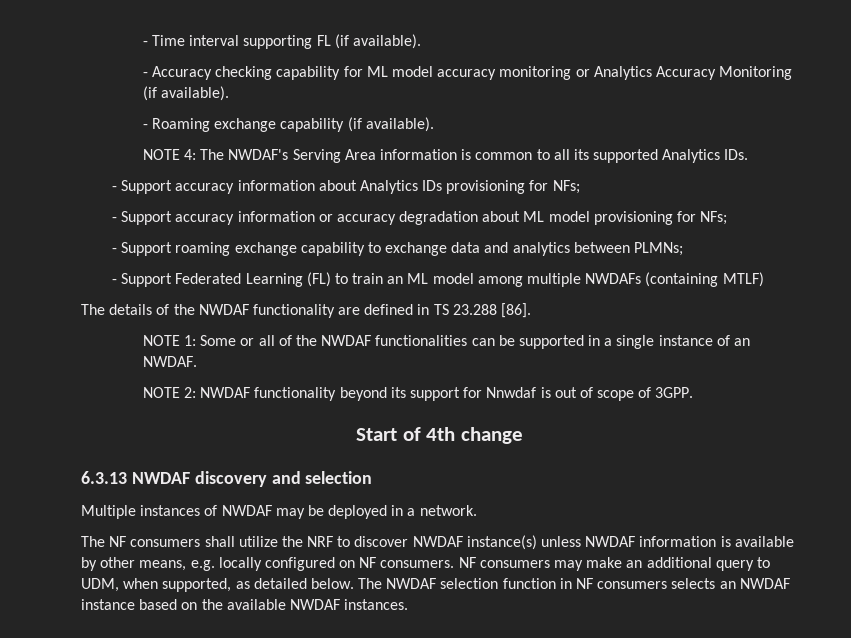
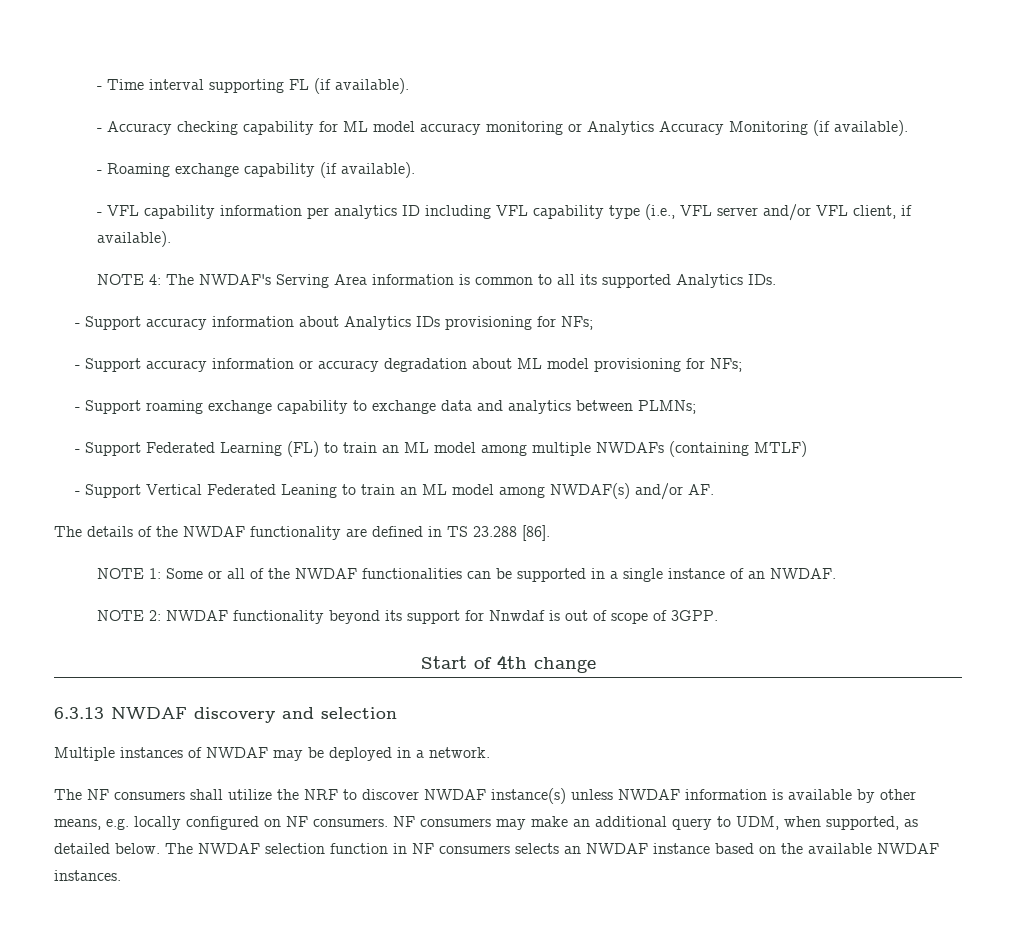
(434, 124) none -> [96,204,912,221] [96,231,171,247] // - VFL capability information per analytics ID including VFL capability type (i.e., VFL server and/or VFL client, if available).
(764, 279) none -> [75,483,715,500] // - Support Vertical Federated Leaning to train an ML model among NWDAF(s) and/or AF.

